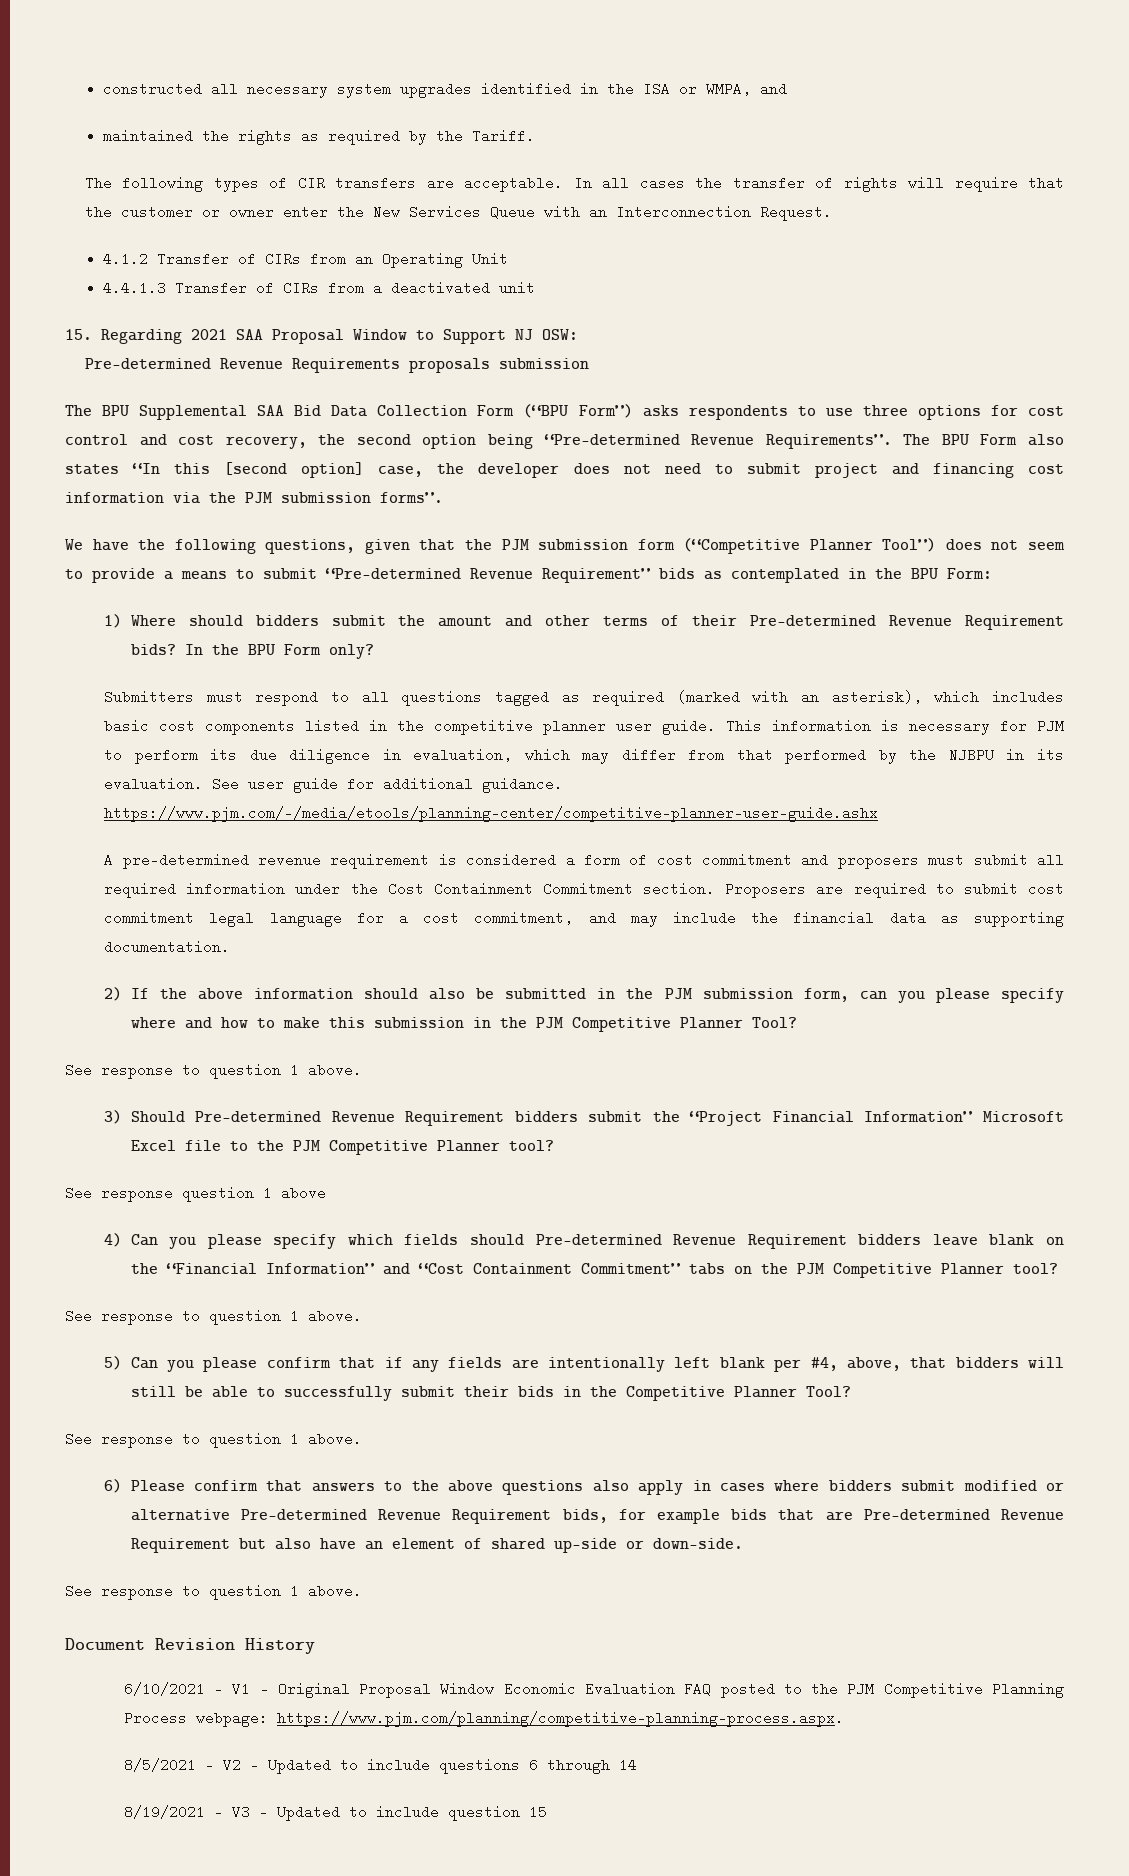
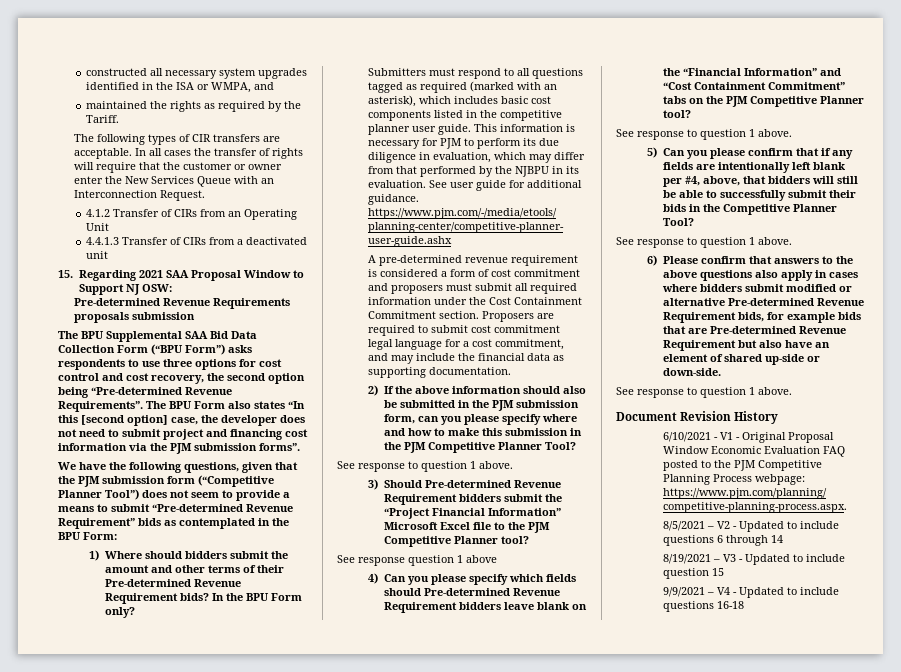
(547, 1812) none -> [662,587,839,598] [662,601,744,612] // 9/9/2021 – V4 - Updated to include questions 16-18

